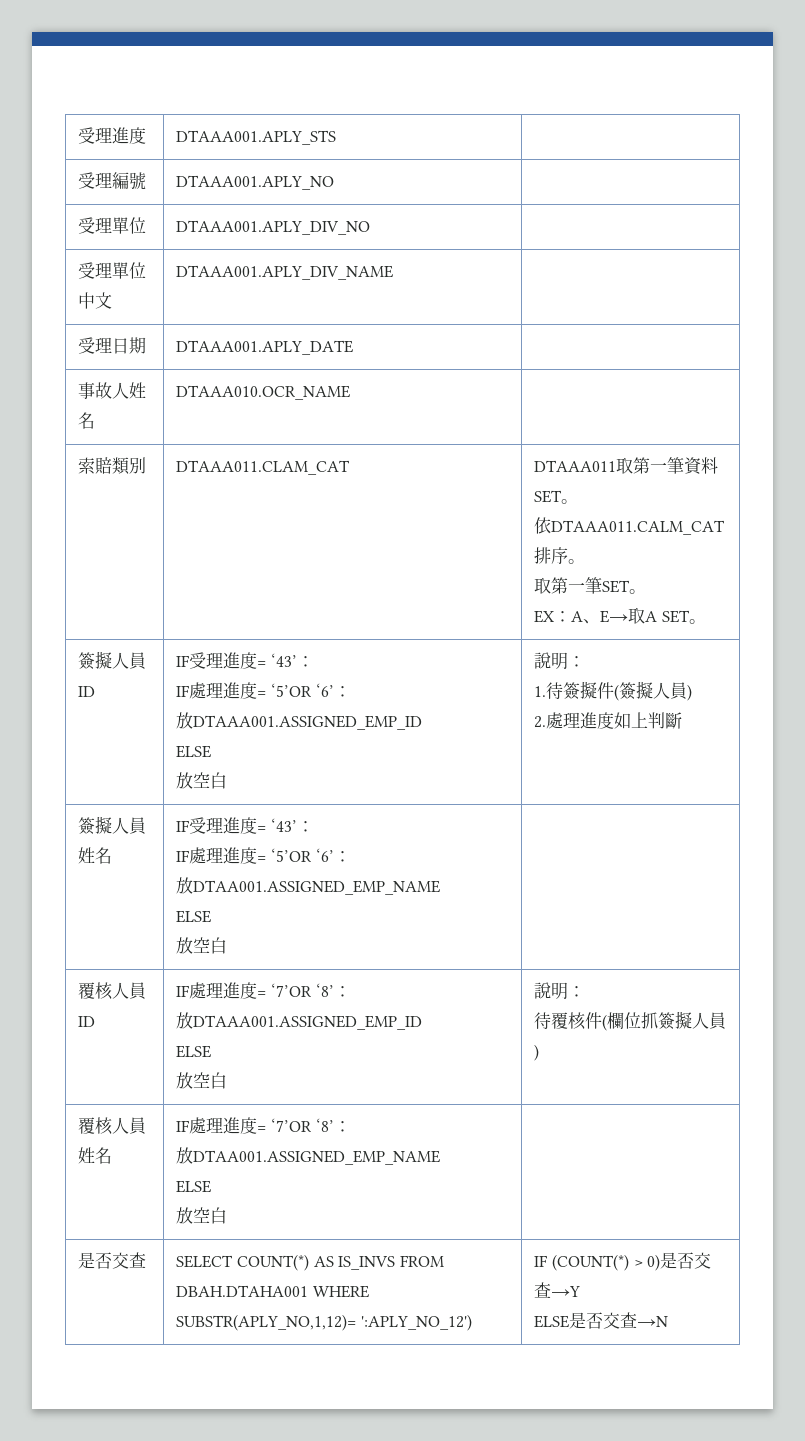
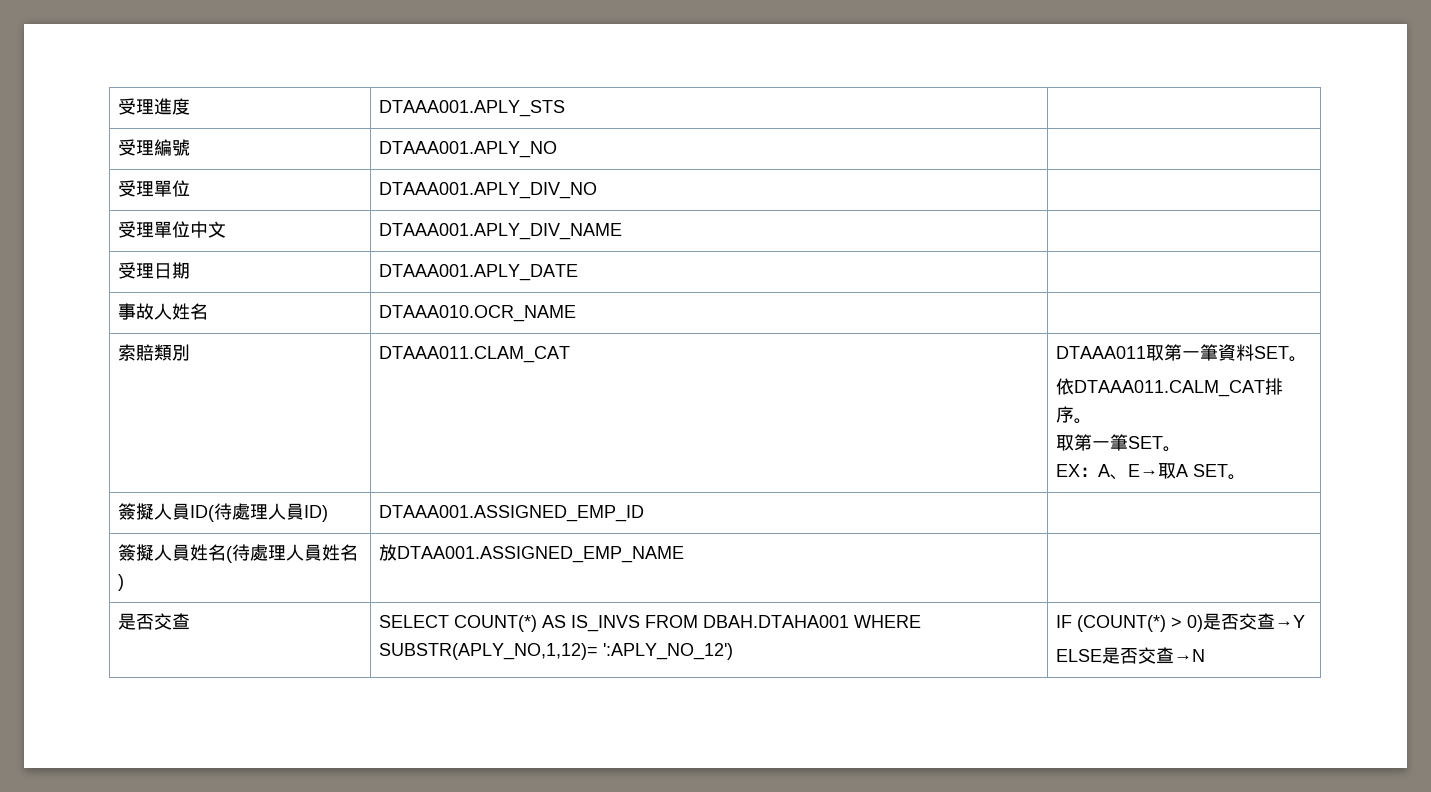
[78,686,96,697] [176,652,314,669] [176,682,351,699] [176,712,423,730] [176,745,212,758] [176,772,228,789] [534,652,586,670] [534,681,693,701] [534,712,683,729] [78,816,147,835] [78,847,113,864] [176,817,314,834] [176,847,351,864] [176,877,441,895] [176,910,212,923] [176,937,228,954] [78,982,147,1000] [78,1016,96,1027] [176,982,351,999] [176,1012,423,1030] [176,1045,212,1058] [176,1072,228,1089] [534,982,586,1000] [534,1011,727,1031] [534,1044,540,1061] [78,1117,147,1135] [78,1147,113,1164] [176,1117,351,1134] [176,1147,441,1165] [176,1180,212,1193] [176,1207,228,1224] ID | IF受理進度= ‘43’： // IF處理進度= ‘5’OR ‘6’： // 放DTAAA001.ASSIGNED_EMP_ID // ELSE // 放空白 | 說明： // 1.待簽擬件(簽擬人員) // 2.處理進度如上判斷 // 簽擬人員姓名 | IF受理進度= ‘43’： // IF處理進度= ‘5’OR ‘6’： // 放DTAA001.ASSIGNED_EMP_NAME // ELSE // 放空白 | // 覆核人員ID | IF處理進度= ‘7’OR ‘8’： // 放DTAAA001.ASSIGNED_EMP_ID // ELSE // 放空白 | 說明： // 待覆核件(欄位抓簽擬人員) // 覆核人員姓名 | IF處理進度= ‘7’OR ‘8’： // 放DTAA001.ASSIGNED_EMP_NAME // ELSE // 放空白 -> [189,503,328,522] [378,505,644,522] [117,544,358,563] [117,574,124,591] [378,544,684,563] ID(待處理人員ID) | DTAAA001.ASSIGNED_EMP_ID | // 簽擬人員姓名(待處理人員姓名) | 放DTAA001.ASSIGNED_EMP_NAME

